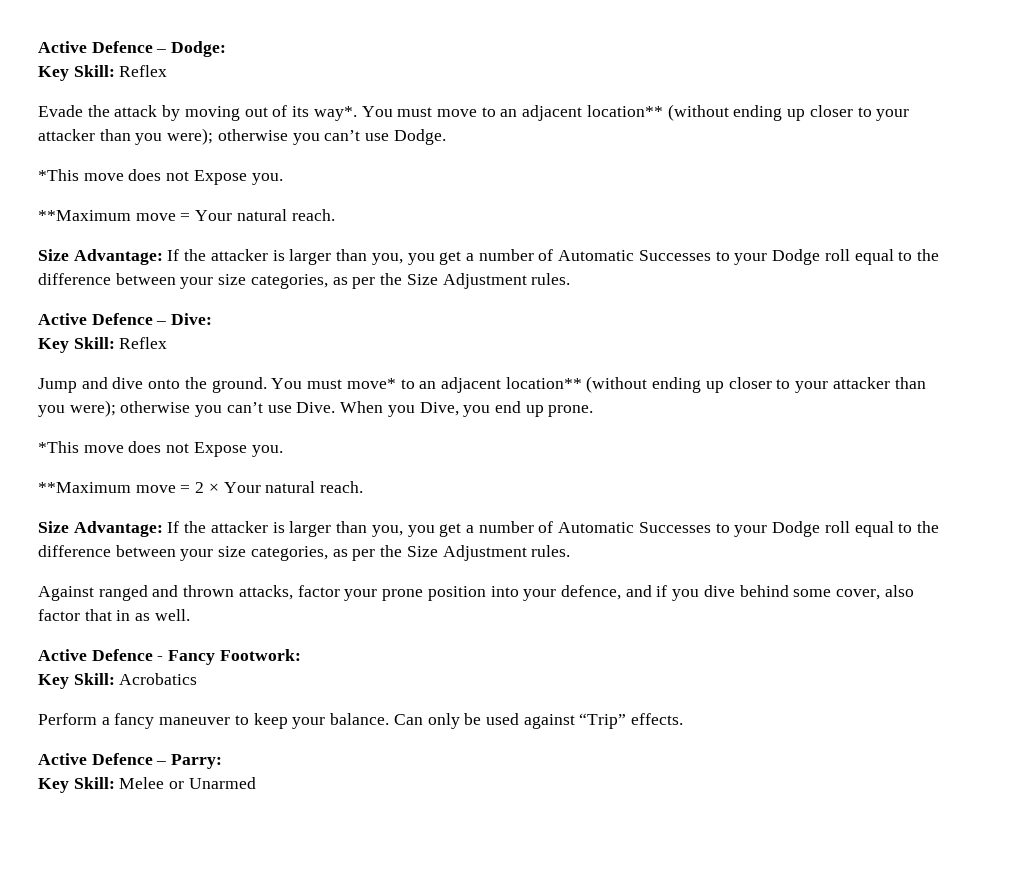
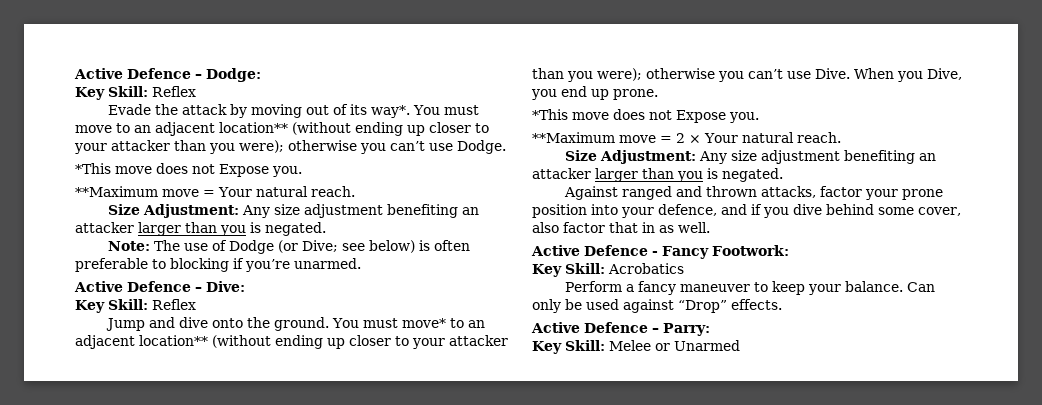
[73,249,939,265] [38,273,571,289] Advantage: If the attacker is larger than you, you get a number of Automatic Successes to your Dodge roll equal to the difference between your size categories, as per the Size Adjustment rules. -> [143,204,480,218] [75,222,326,236] [108,240,471,254] [75,258,361,272] Adjustment: Any size adjustment benefiting an attacker larger than you is negated. // Note: The use of Dodge (or Dive; see below) is often preferable to blocking if you’re unarmed.
[73,521,939,537] [38,545,571,561] Advantage: If the attacker is larger than you, you get a number of Automatic Successes to your Dodge roll equal to the difference between your size categories, as per the Size Adjustment rules. -> [600,150,937,164] [532,168,783,182] Adjustment: Any size adjustment benefiting an attacker larger than you is negated.
[579,713,627,729] “Trip” -> [678,300,727,313] “Drop”

